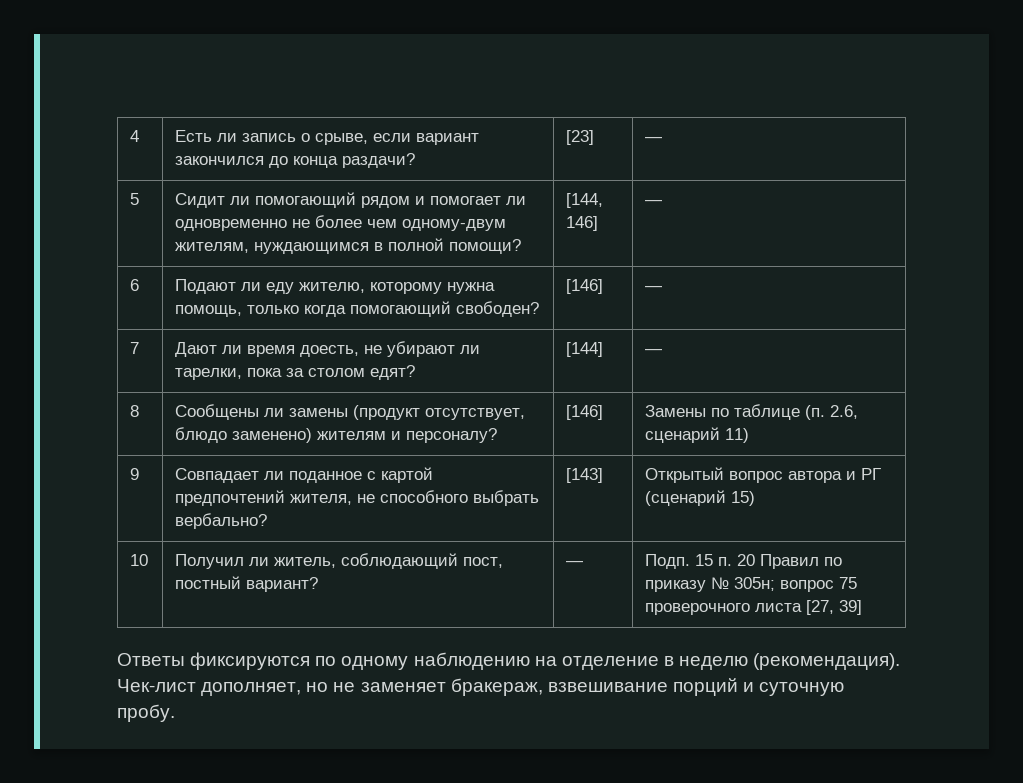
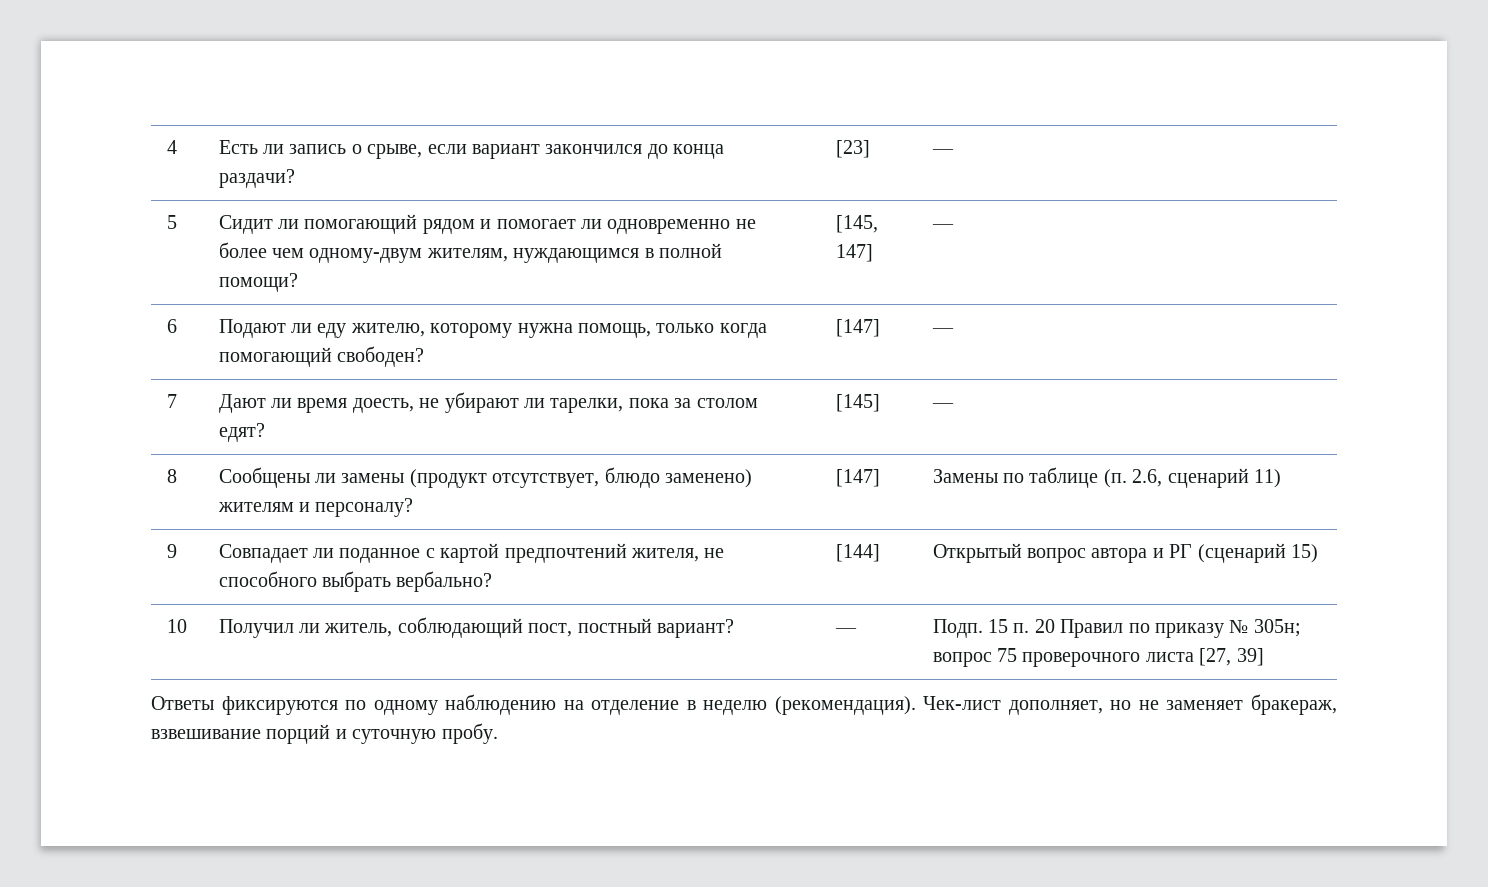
[566,193,604,208] [566,216,599,231] [144, 146] -> [835,215,878,233] [835,244,873,262] [145, 147]
[566,279,604,294] [146] -> [835,319,880,337] [147]
[566,342,604,357] [144] -> [835,394,880,412] [145]
[566,405,604,420] [146] -> [835,469,880,487] [147]
[566,468,604,483] [143] -> [835,544,880,562] [144]

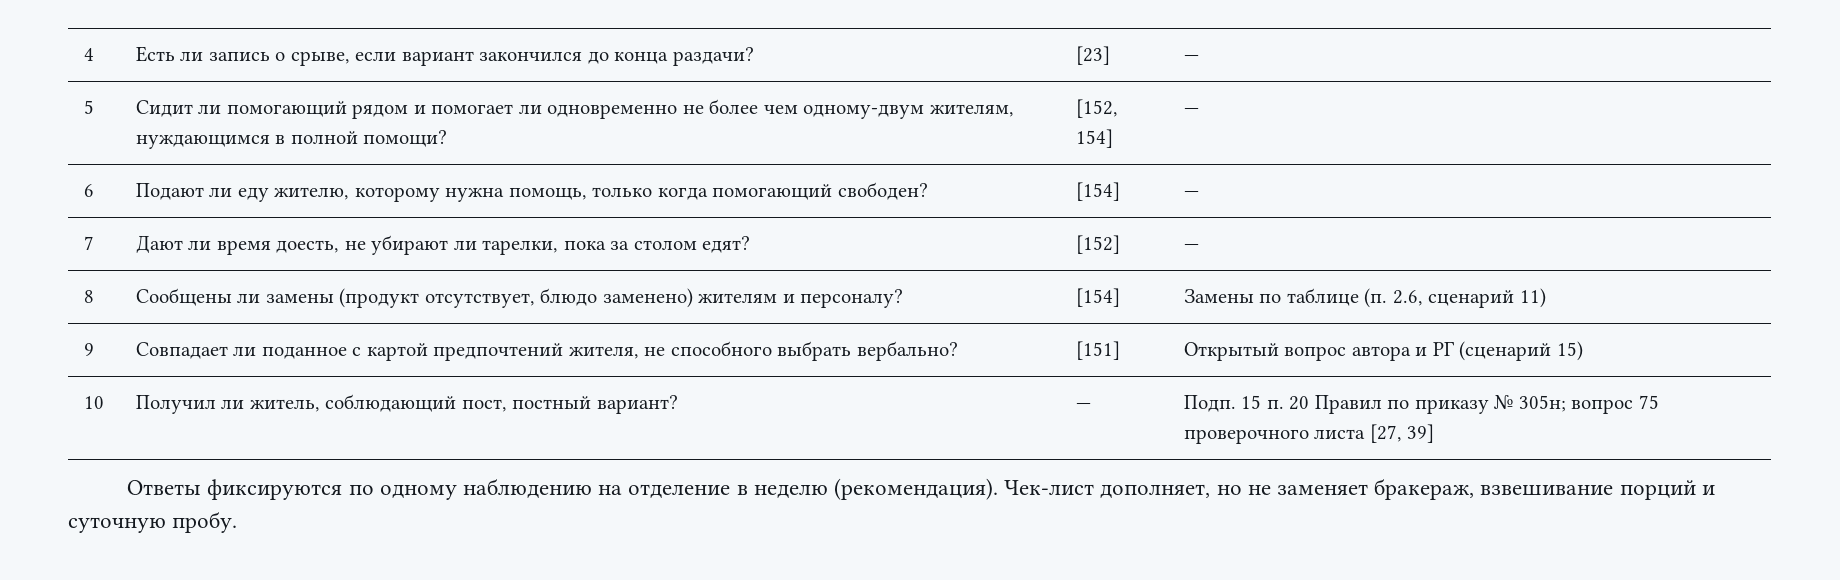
[835,215,878,233] [835,244,873,262] [145, 147] -> [1075,99,1118,118] [1075,129,1113,148] [152, 154]
[835,319,880,337] [147] -> [1075,182,1120,201] [154]
[835,394,880,412] [145] -> [1075,235,1120,254] [152]
[835,469,880,487] [147] -> [1075,288,1120,307] [154]
[835,544,880,562] [144] -> [1075,341,1120,360] [151]

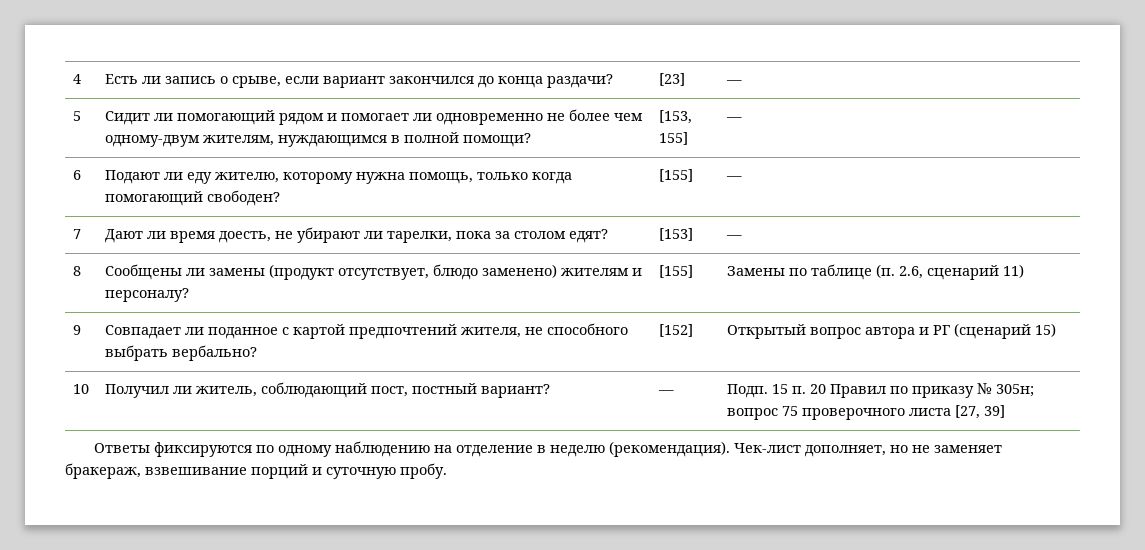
[1075,99,1118,118] [1075,129,1113,148] [152, 154] -> [658,110,692,124] [658,132,688,145] [153, 155]
[1075,182,1120,201] [154] -> [658,169,693,182] [155]
[1075,235,1120,254] [152] -> [658,228,693,241] [153]
[1075,288,1120,307] [154] -> [658,265,693,278] [155]
[1075,341,1120,360] [151] -> [658,324,693,337] [152]

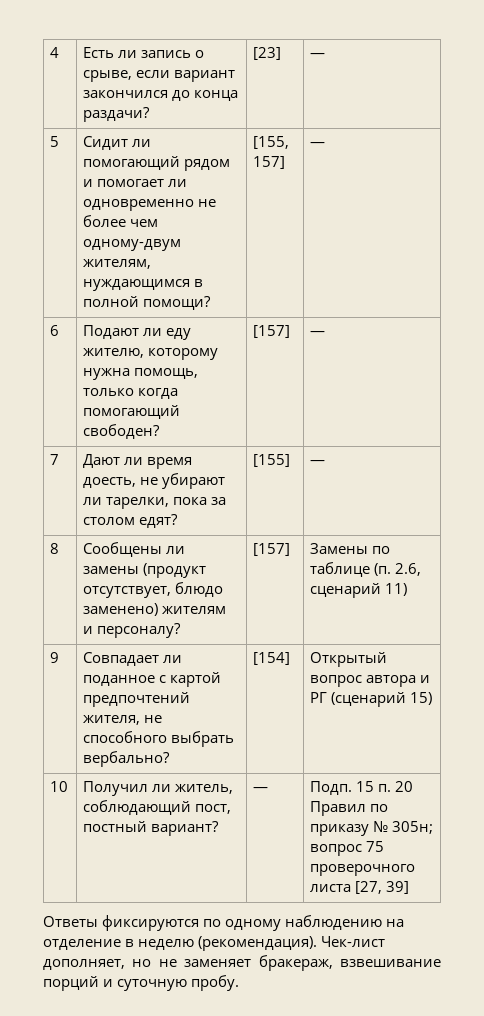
[658,110,692,124] [658,132,688,145] [153, 155] -> [253,136,290,149] [253,156,286,169] [155, 157]
[658,169,693,182] [155] -> [253,325,291,338] [157]
[658,228,693,241] [153] -> [253,454,291,467] [155]
[658,265,693,278] [155] -> [253,543,291,556] [157]
[658,324,693,337] [152] -> [253,652,291,665] [154]

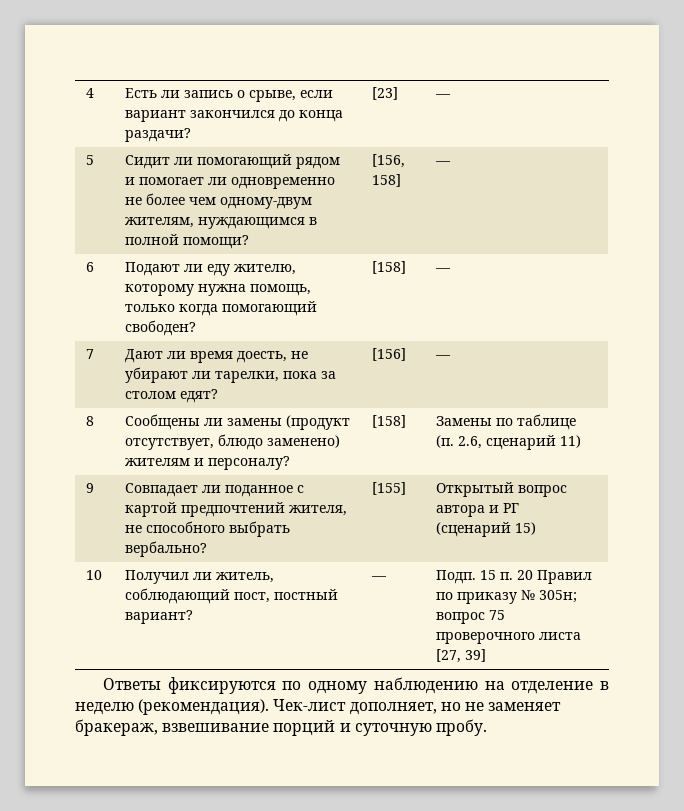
[253,136,290,149] [253,156,286,169] [155, 157] -> [372,154,406,168] [372,174,402,187] [156, 158]
[253,325,291,338] [157] -> [372,261,407,274] [158]
[253,454,291,467] [155] -> [372,348,407,361] [156]
[253,543,291,556] [157] -> [372,415,407,428] [158]
[253,652,291,665] [154] -> [372,482,407,495] [155]

